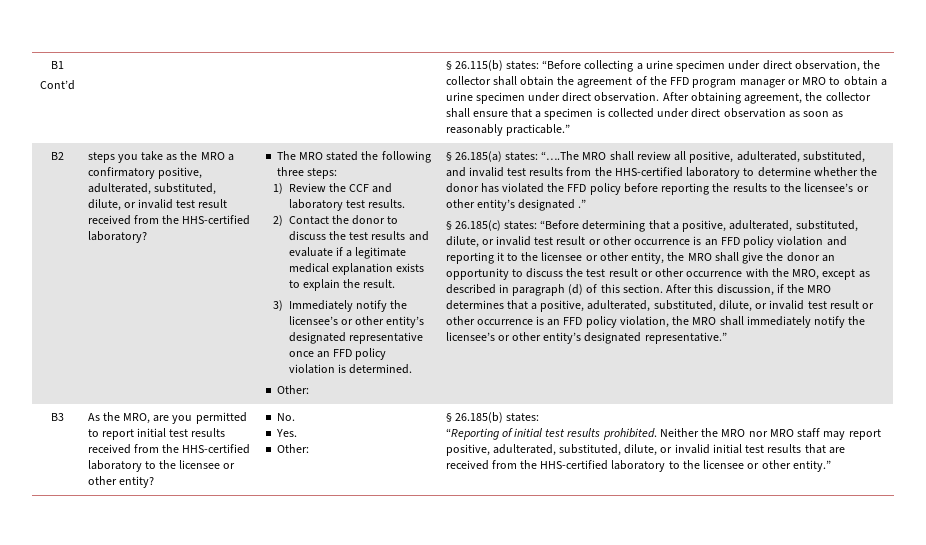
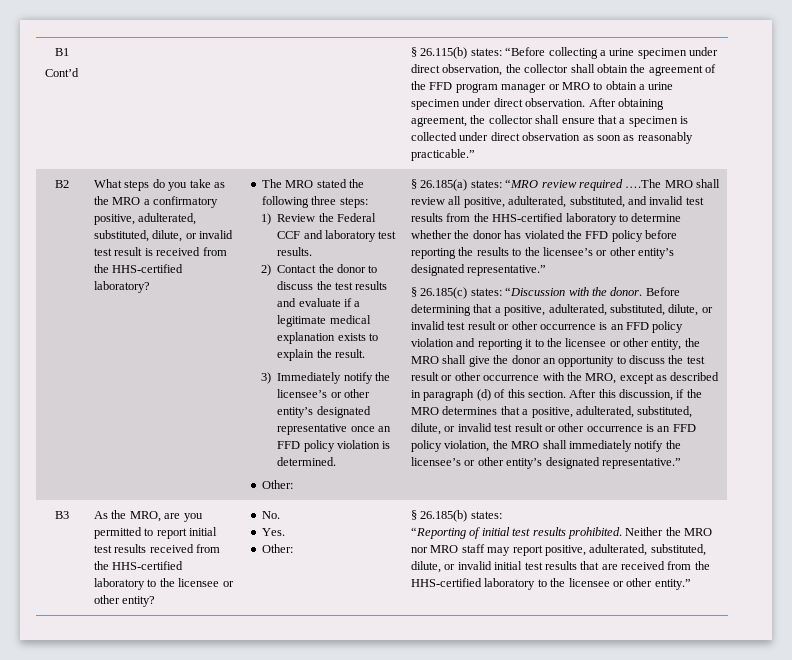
[87,152,115,163] steps -> [94,179,165,191] What steps do
(228, 203) none -> [144,248,153,256] is
(347, 187) none -> [336,213,376,222] Federal
[541,151,580,160] “….The -> [505,179,662,191] “MRO review required ….The
[578,199,587,208] .” -> [467,265,547,276] representative.”
[540,220,580,229] “Before -> [505,287,680,296] “Discussion with the donor. Before

